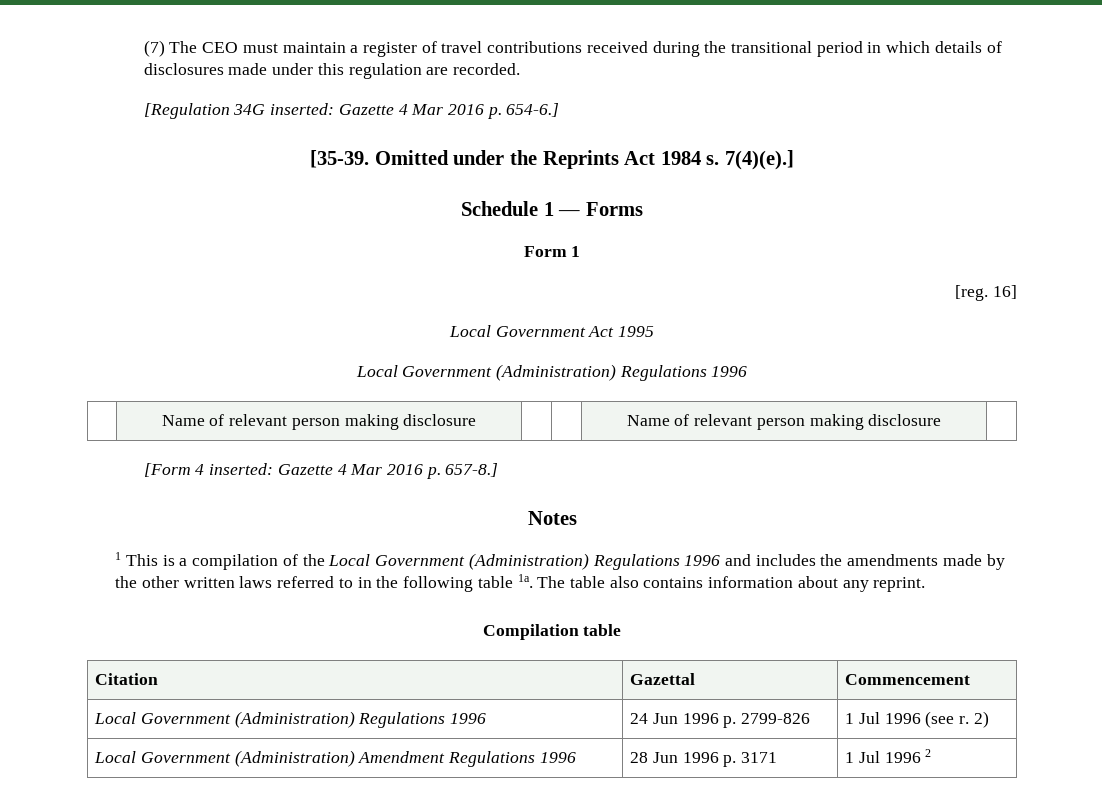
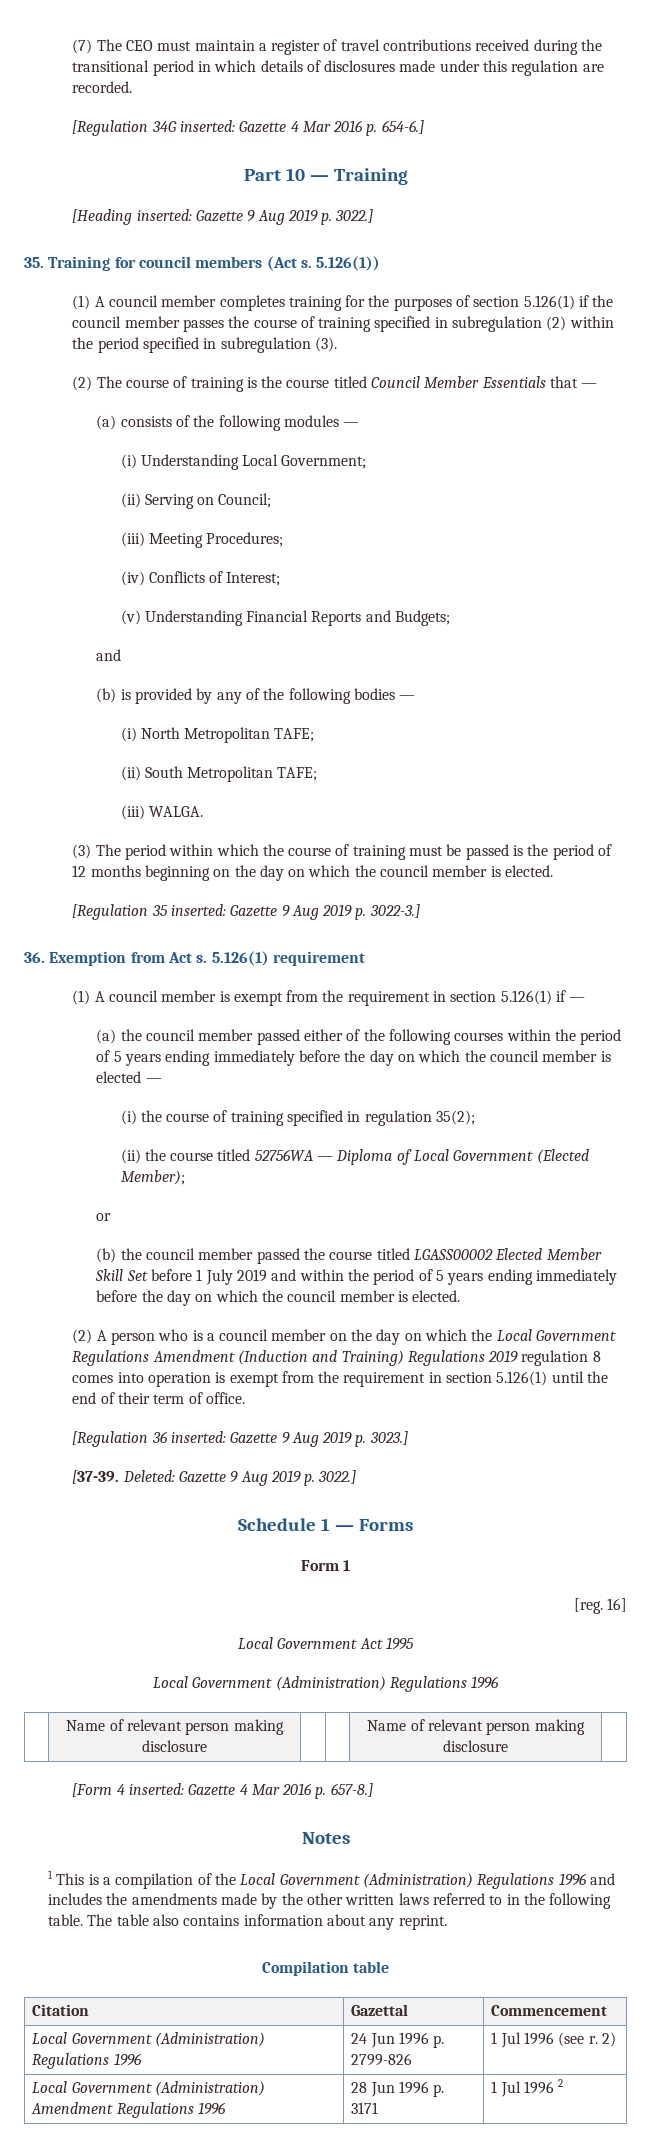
[310,150,794,170] [35-39. Omitted under the Reprints Act 1984 s. 7(4)(e).] -> [243,168,408,185] [72,209,374,225] [24,256,381,271] [72,295,614,311] [72,316,614,332] [72,337,337,353] [72,376,598,392] [96,415,360,431] [120,454,367,470] [120,493,272,509] [120,532,284,548] [120,571,281,586] [120,610,451,626] [96,649,122,661] [96,688,416,704] [120,727,315,743] [120,766,318,782] [120,805,203,820] [72,844,613,860] [72,865,554,881] [72,904,420,920] [24,951,365,966] [72,990,586,1006] [96,1029,622,1045] [96,1050,611,1066] [96,1071,162,1083] [120,1110,476,1126] [120,1149,589,1165] [120,1170,185,1185] [96,1213,112,1221] [96,1248,602,1264] [95,1269,617,1285] [96,1290,461,1306] [72,1329,617,1345] [72,1350,601,1366] [72,1371,609,1387] [72,1392,245,1404] [72,1431,408,1447] [72,1470,357,1486] Part 10 — Training // [Heading inserted: Gazette 9 Aug 2019 p. 3022.] // 35. Training for council members (Act s. 5.126(1)) // (1) A council member completes training for the purposes of section 5.126(1) if the council member passes the course of training specified in subregulation (2) within the period specified in subregulation (3). // (2) The course of training is the course titled Council Member Essentials that — // (a) consists of the following modules — // (i) Understanding Local Government; // (ii) Serving on Council; // (iii) Meeting Procedures; // (iv) Conflicts of Interest; // (v) Understanding Financial Reports and Budgets; // and // (b) is provided by any of the following bodies — // (i) North Metropolitan TAFE; // (ii) South Metropolitan TAFE; // (iii) WALGA. // (3) The period within which the course of training must be passed is the period of 12 months beginning on the day on which the council member is elected. // [Regulation 35 inserted: Gazette 9 Aug 2019 p. 3022-3.] // 36. Exemption from Act s. 5.126(1) requirement // (1) A council member is exempt from the requirement in section 5.126(1) if — // (a) the council member passed either of the following courses within the period of 5 years ending immediately before the day on which the council member is elected — // (i) the course of training specified in regulation 35(2); // (ii) the course titled 52756WA — Diploma of Local Government (Elected Member); // or // (b) the council member passed the course titled LGASS00002 Elected Member Skill Set before 1 July 2019 and within the period of 5 years ending immediately before the day on which the council member is elected. // (2) A person who is a council member on the day on which the Local Government Regulations Amendment (Induction and Training) Regulations 2019 regulation 8 comes into operation is exempt from the requirement in section 5.126(1) until the end of their term of office. // [Regulation 36 inserted: Gazette 9 Aug 2019 p. 3023.] // [37-39. Deleted: Gazette 9 Aug 2019 p. 3022.]
[477,574,533,588] table 1a. -> [48,1914,84,1926] table.

